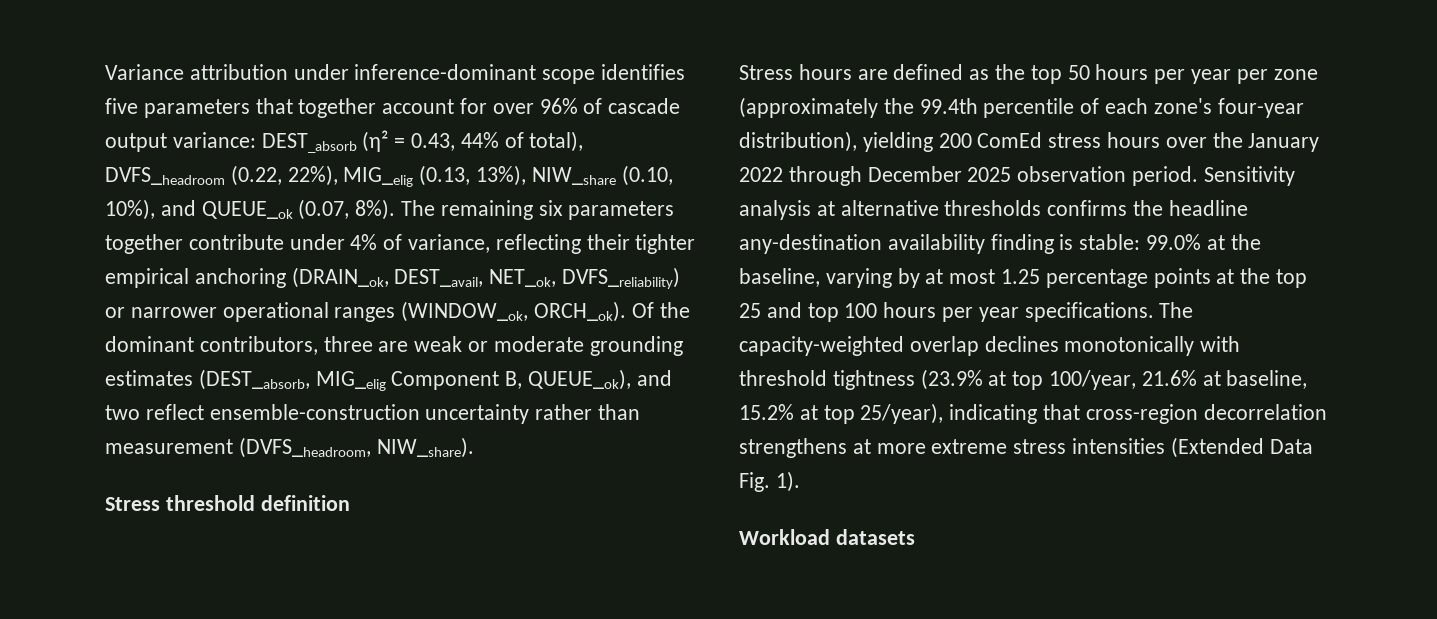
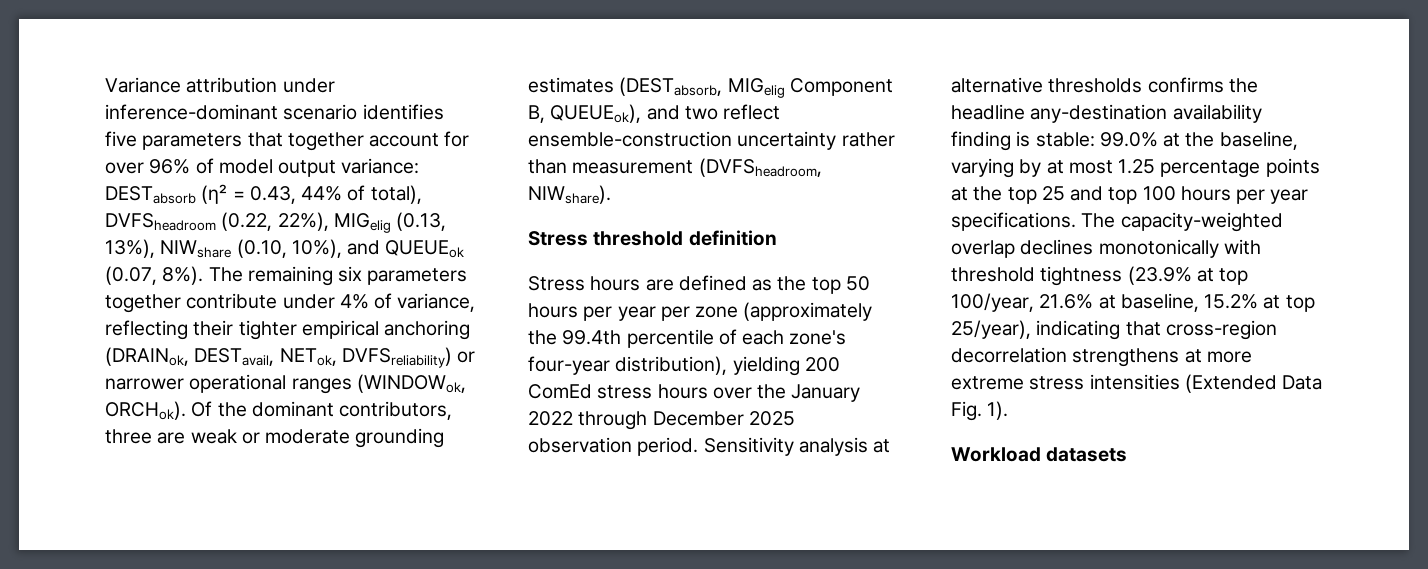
[542,69,596,84] scope -> [283,104,358,120] scenario
[608,98,681,114] cascade -> [218,159,273,174] model
[261,133,357,153] DEST_absorb -> [105,186,196,204] DESTabsorb
[105,167,225,185] DVFS_headroom -> [105,213,216,231] DVFSheadroom
[343,167,414,187] MIG_elig -> [333,213,391,233] MIGelig
[531,167,616,185] NIW_share -> [160,240,232,258] NIWshare
[201,201,293,219] QUEUE_ok -> [385,240,465,258] QUEUEok
[291,267,681,289] (DRAIN_ok, DEST_avail, NET_ok, DVFS_reliability) -> [105,347,452,368] (DRAINok, DESTavail, NETok, DVFSreliability)
[401,301,627,322] (WINDOW_ok, ORCH_ok). -> [356,374,466,393] [105,401,186,420] (WINDOWok, ORCHok).
[198,369,386,391] (DEST_absorb, MIG_elig -> [619,77,785,98] (DESTabsorb, MIGelig
[528,369,632,390] QUEUE_ok), -> [550,104,642,123] QUEUEok),
[238,437,474,458] (DVFS_headroom, NIW_share). -> [698,158,822,177] [528,185,611,204] (DVFSheadroom, NIWshare).

